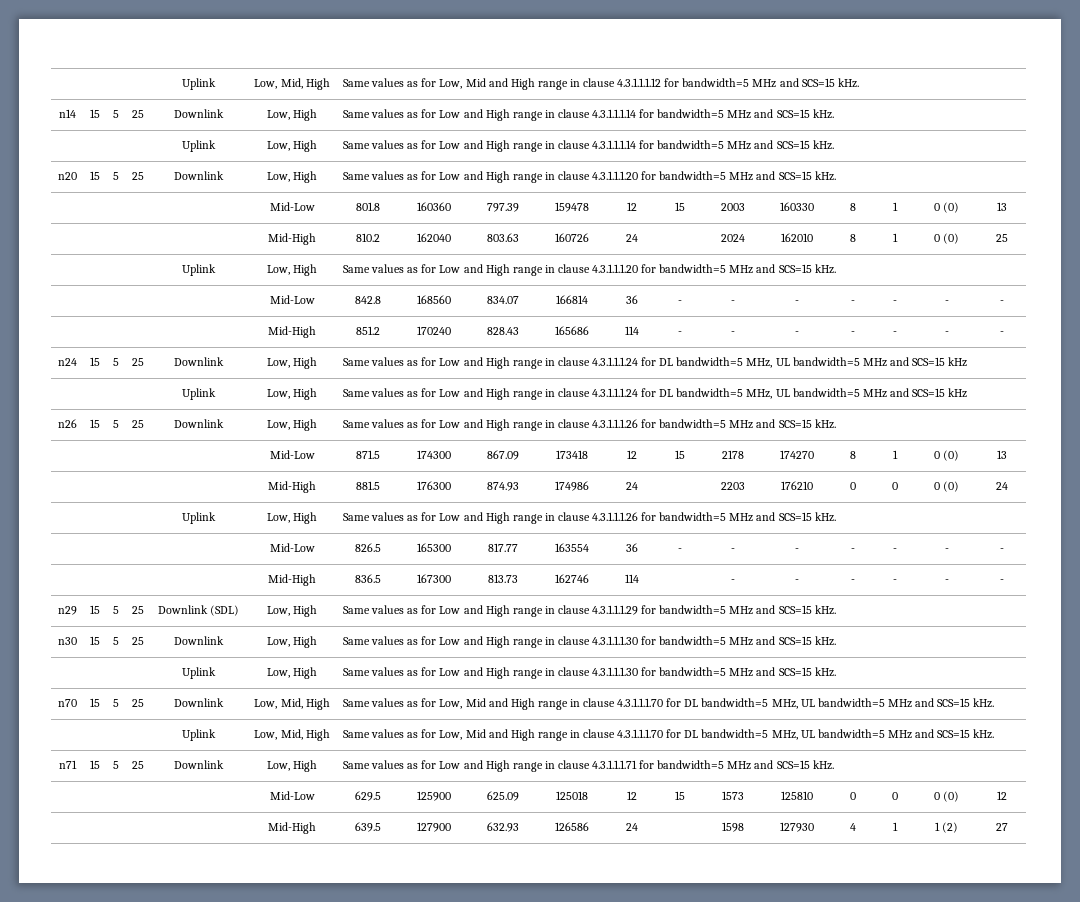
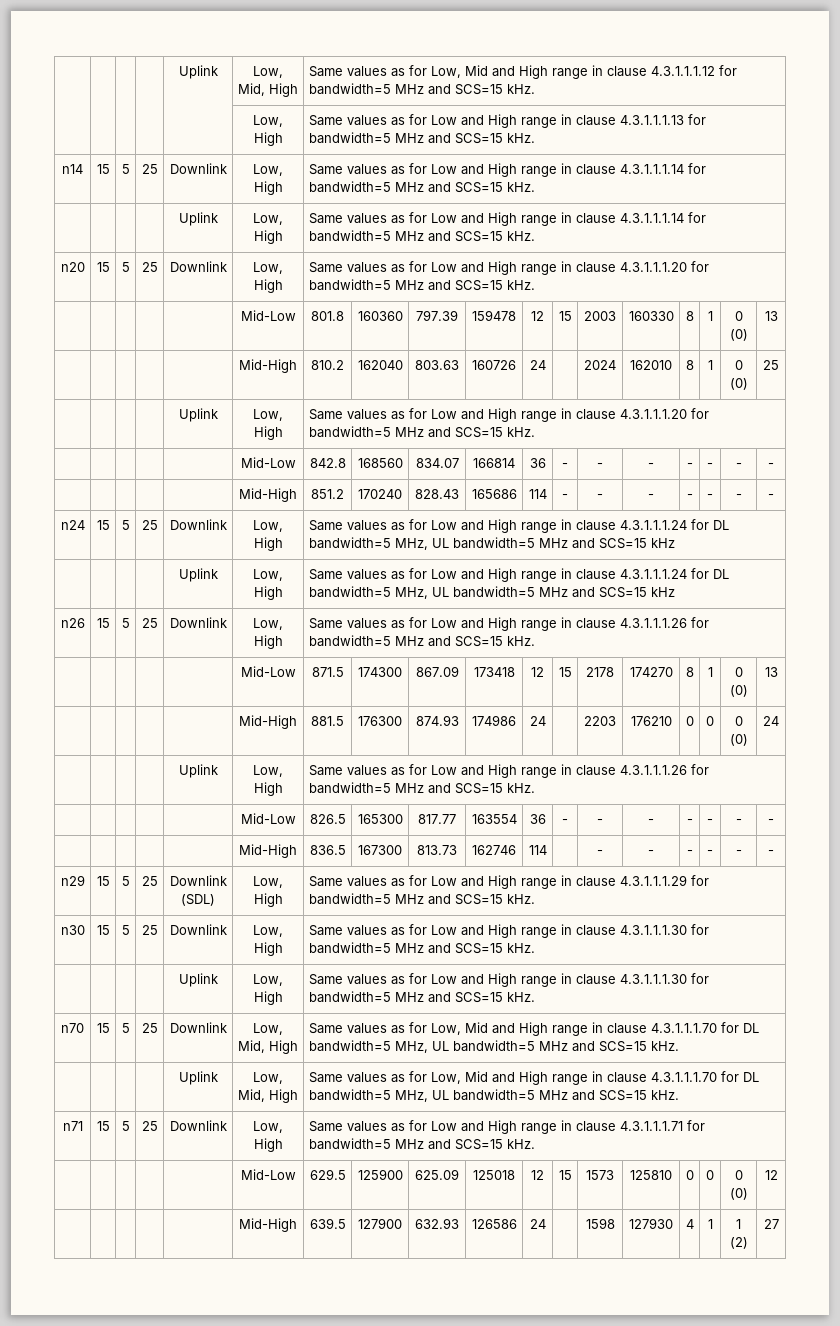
(859, 83) none -> [253,115,283,127] [253,132,283,146] [308,114,706,128] [308,132,535,144] // | | | | | Low, High | Same values as for Low and High range in clause 4.3.1.1.1.13 for bandwidth=5 MHz and SCS=15 kHz.

